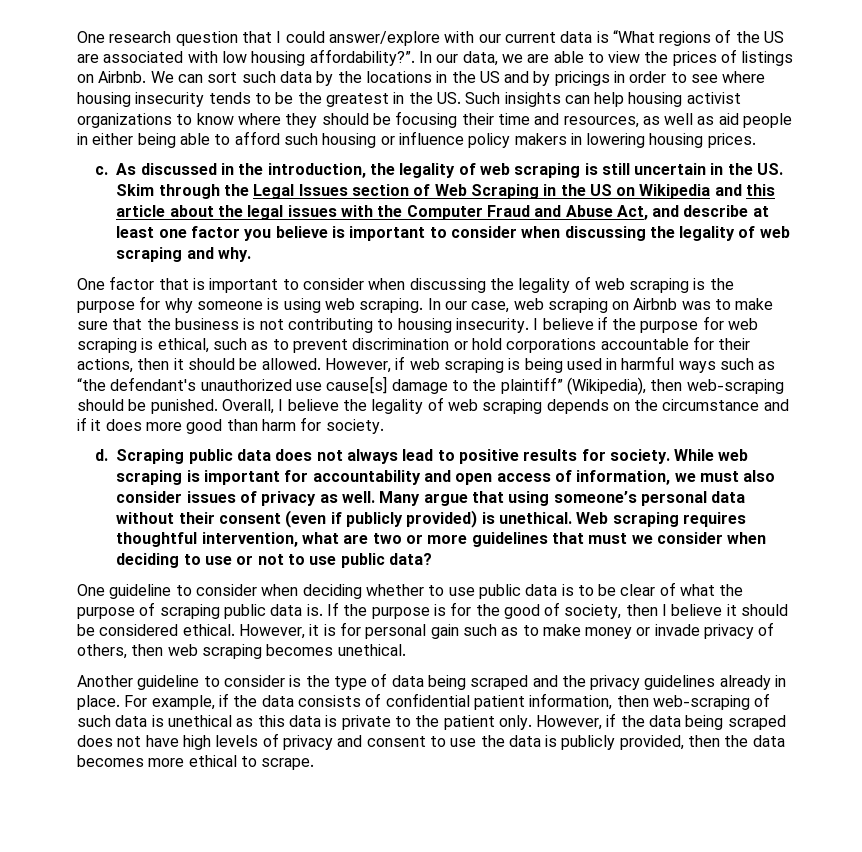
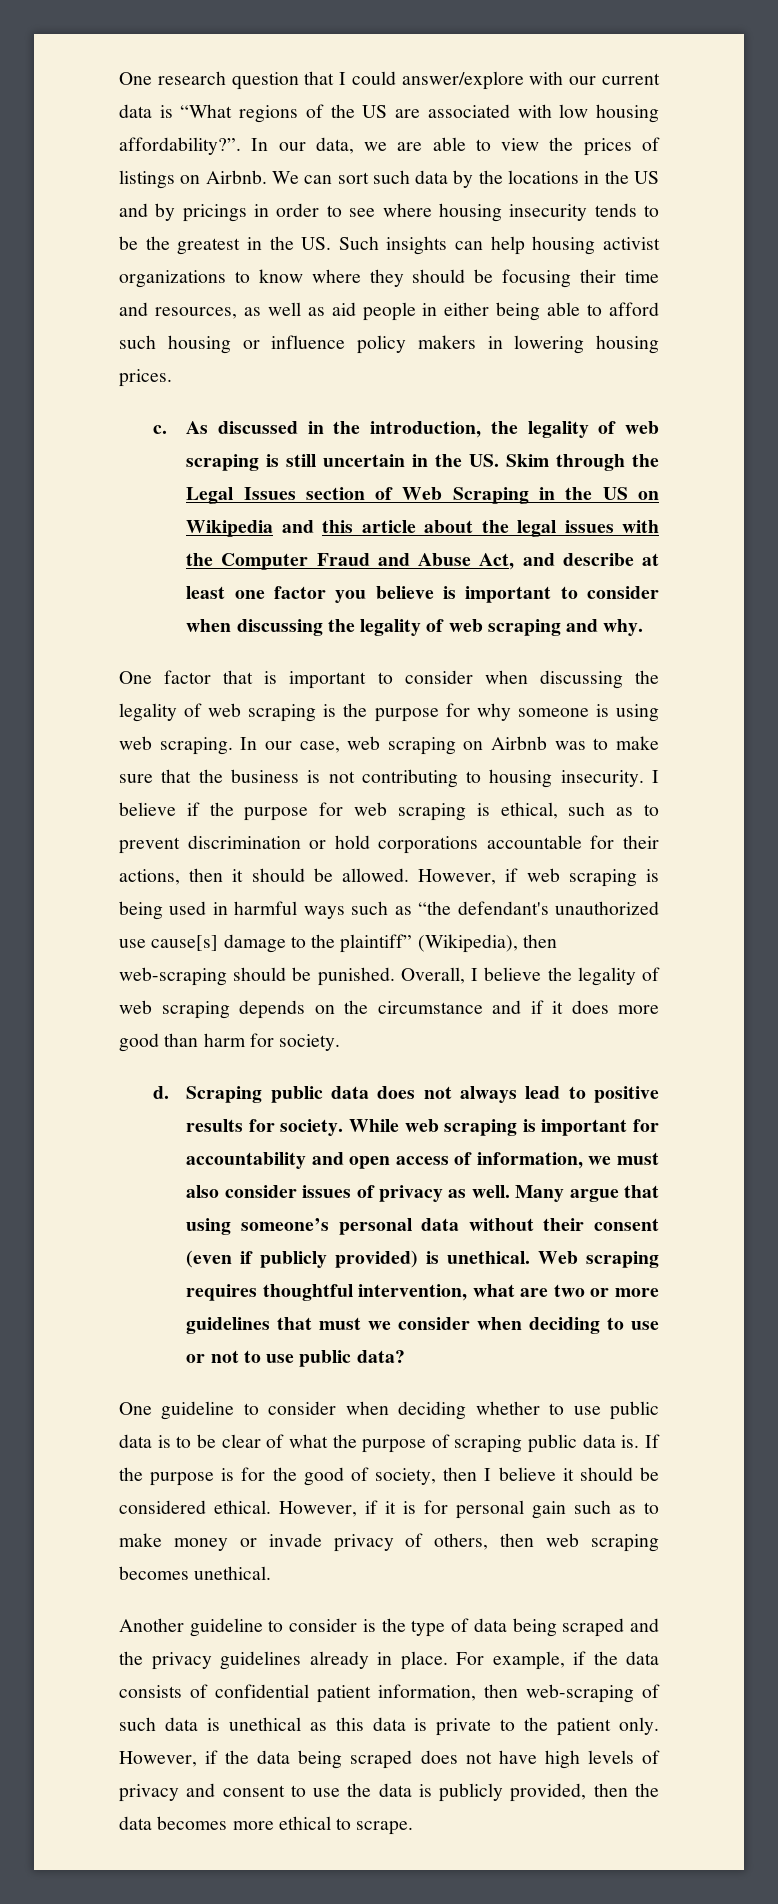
(305, 631) none -> [365,1500,378,1514] if

